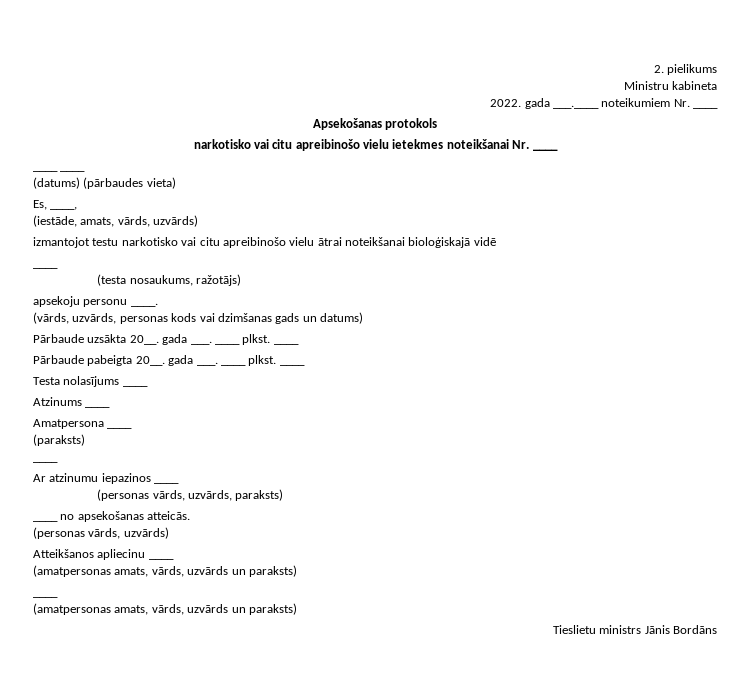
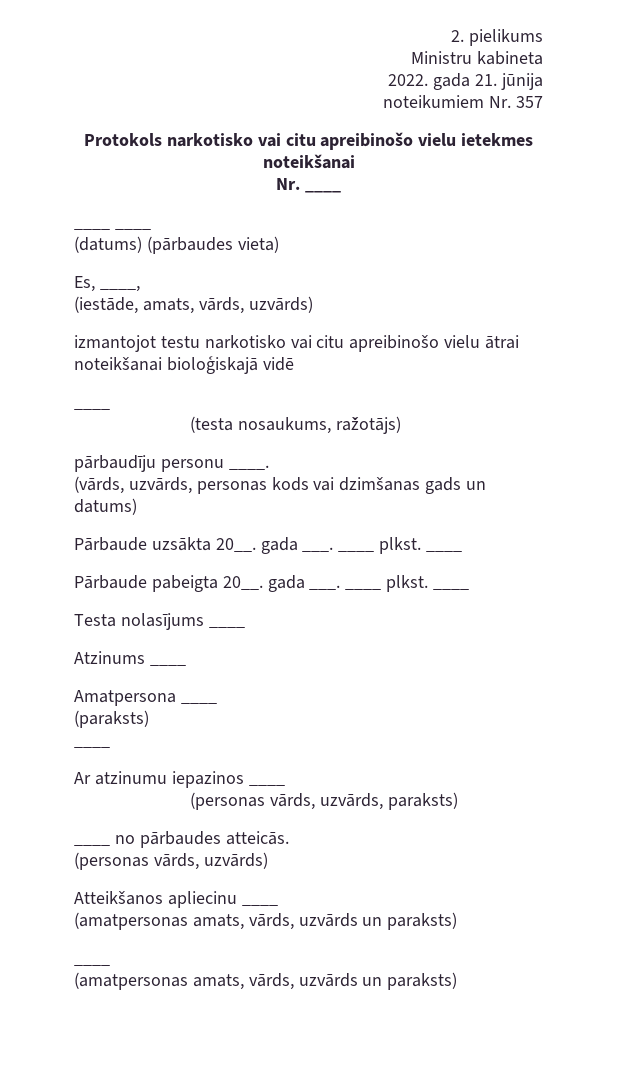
[552,98,690,109] [693,107,718,109] [312,118,438,130] ___.____ noteikumiem Nr. ____ // Apsekošanas protokols // -> [475,73,543,90] [383,95,543,108] [83,133,162,146] 21. jūnija // noteikumiem Nr. 357 // Protokols
(509, 144) none -> (355, 161) //
[33,296,80,307] apsekoju -> [74,455,156,472] pārbaudīju
[77,511,144,522] apsekošanas -> [139,831,221,848] pārbaudes
[552,625,717,634] // Tieslietu ministrs Jānis Bordāns -> (458, 981) none

